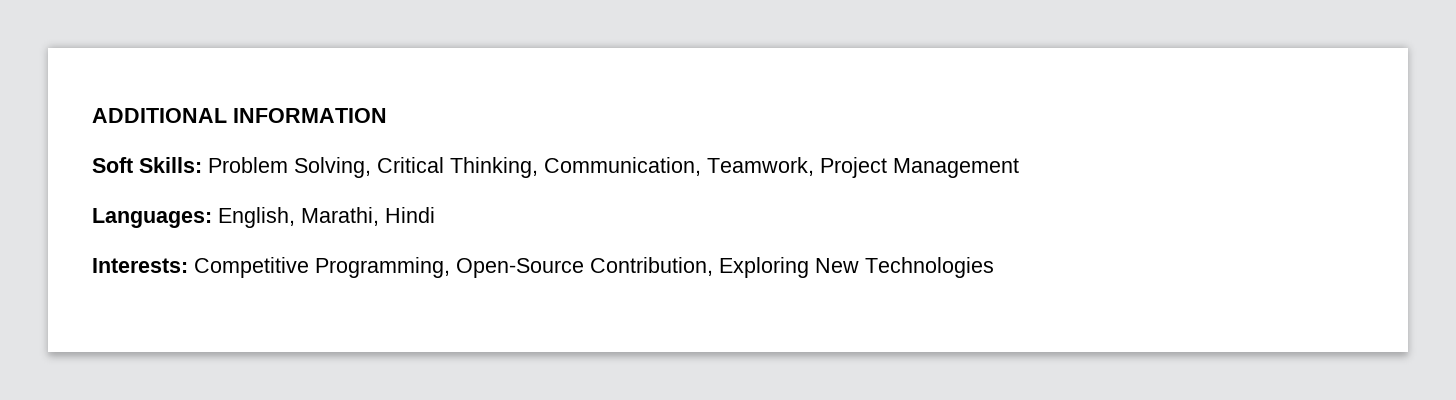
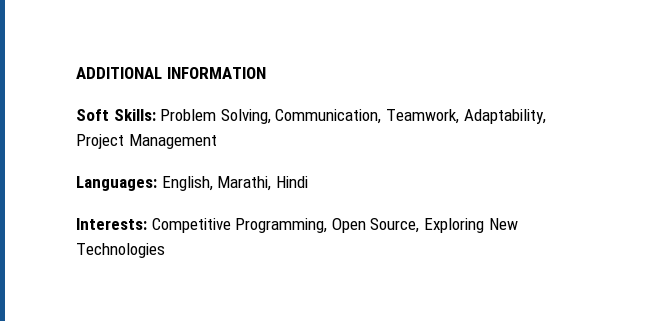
[377,157,538,178] Critical Thinking, -> (271, 116) none
(814, 166) none -> [463,109,546,124] Adaptability,
[456,257,713,278] Open-Source Contribution, -> [331,218,420,233] Open Source,

